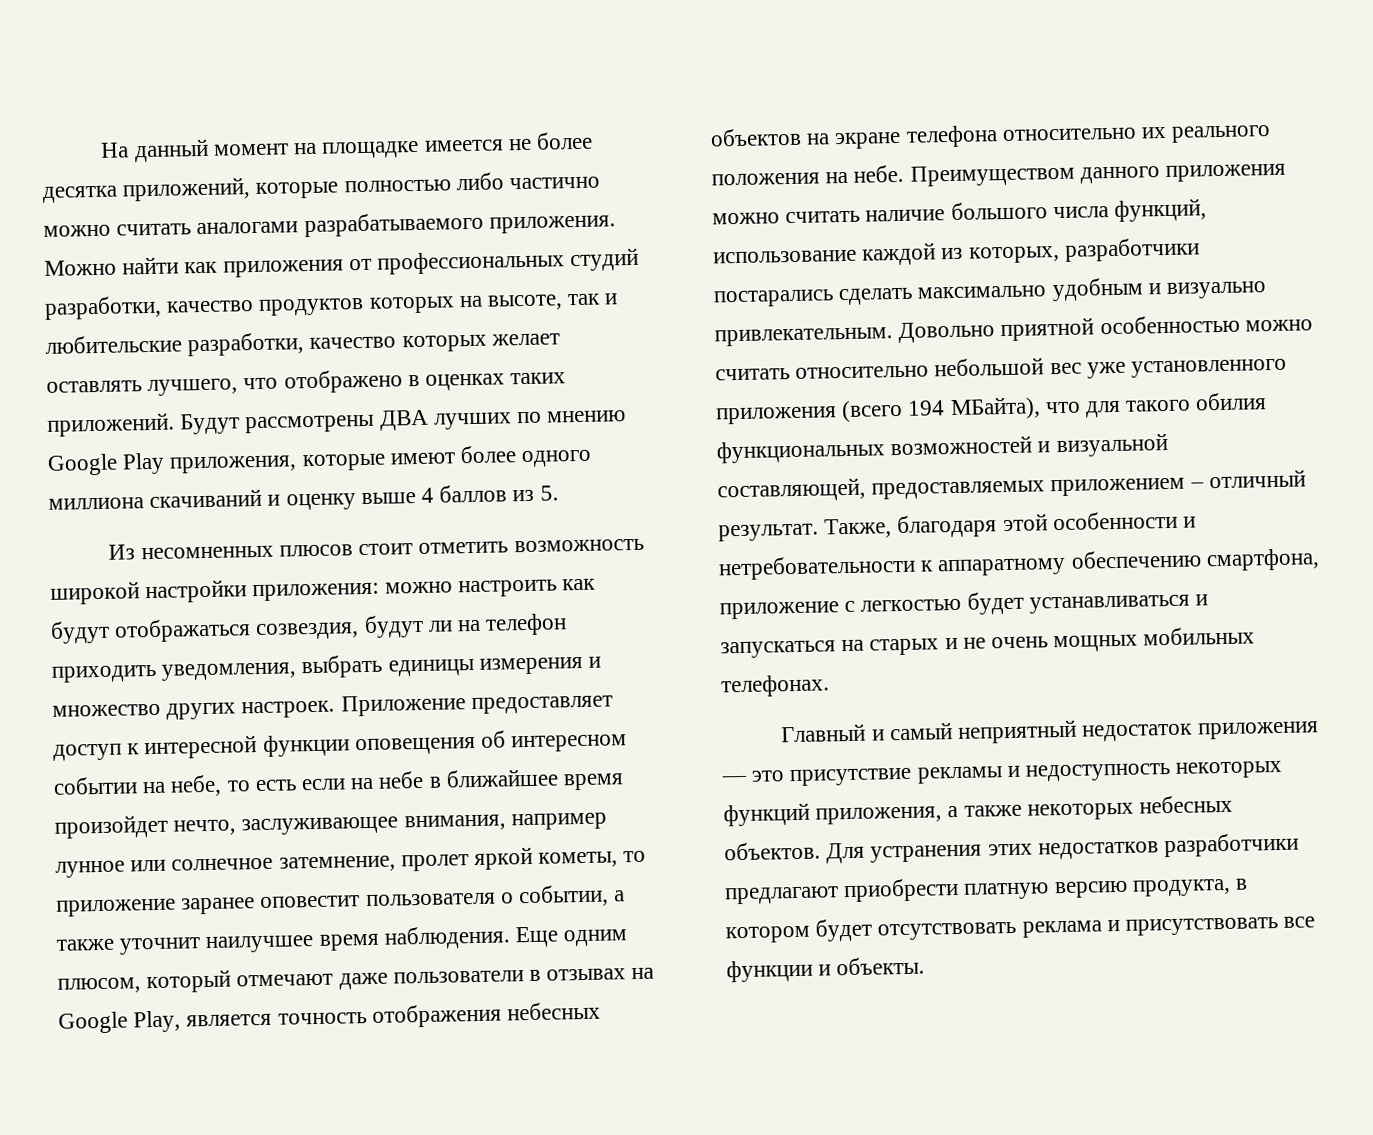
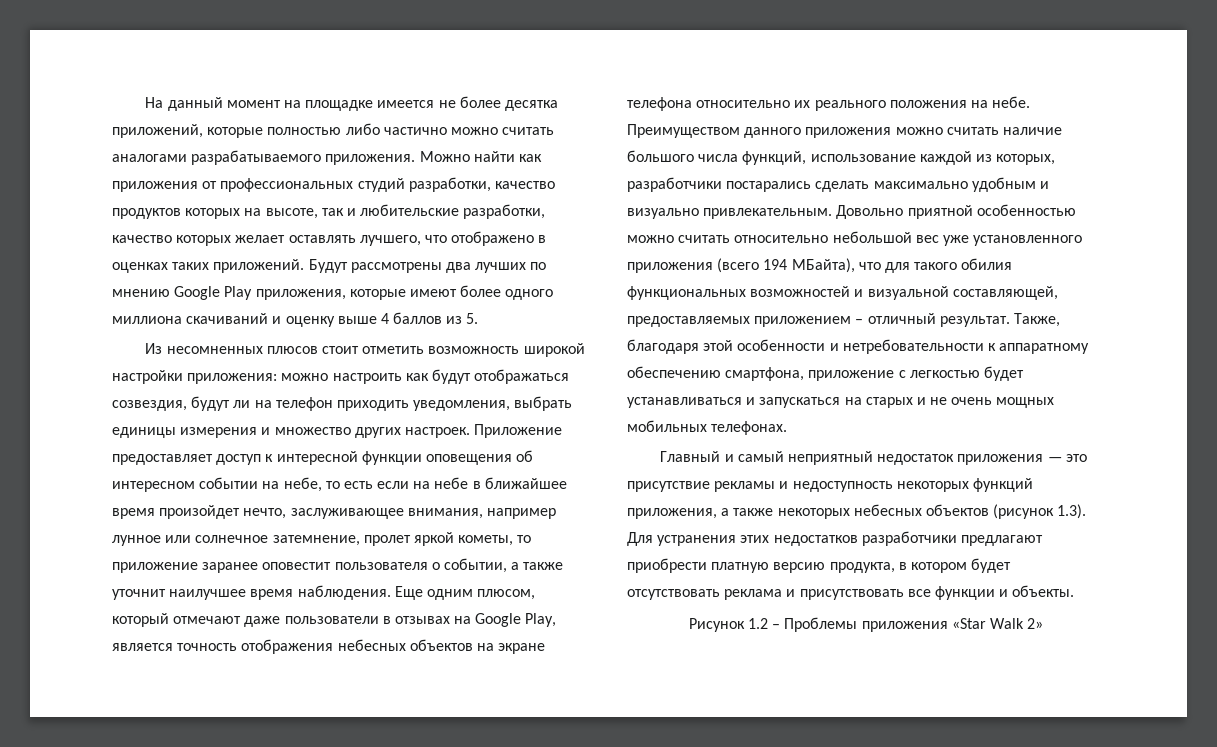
[379,409,429,431] ДВА -> [445,262,471,273] два
[724,841,821,861] объектов. -> [925,504,1087,519] объектов (рисунок 1.3).
(926, 966) none -> [688,617,1044,632] // Рисунок 1.2 – Проблемы приложения «Star Walk 2»

